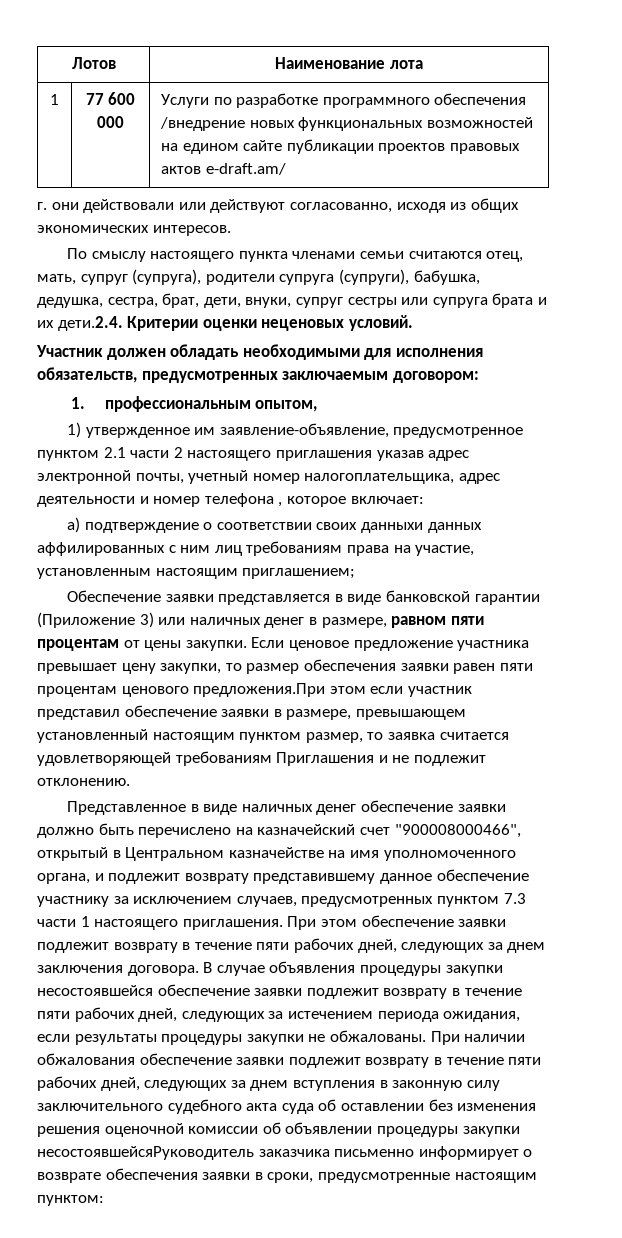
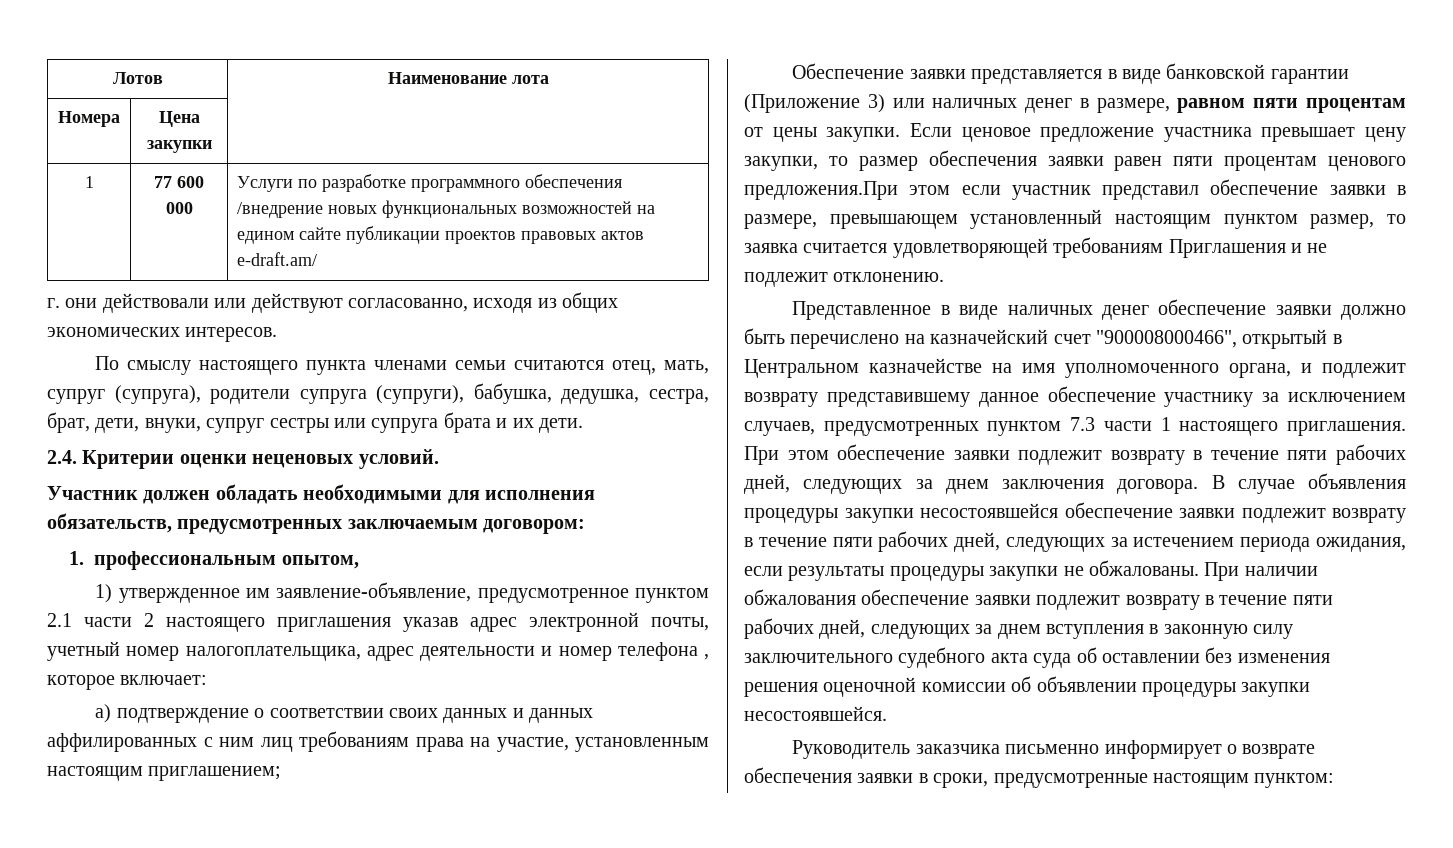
(423, 64) none -> [58,111,120,127] [158,111,200,127] [146,140,212,153] // Номера | Цена закупки |
[57,316,123,331] дети.2.4. -> [538,418,583,433] [47,450,77,464] дети. // 2.4.
[361,522,424,533] данныхи -> [443,708,524,723] данных и
[37,1146,254,1160] несостоявшейсяРуководитель -> [744,706,887,721] [792,740,911,759] несостоявшейся. // Руководитель

